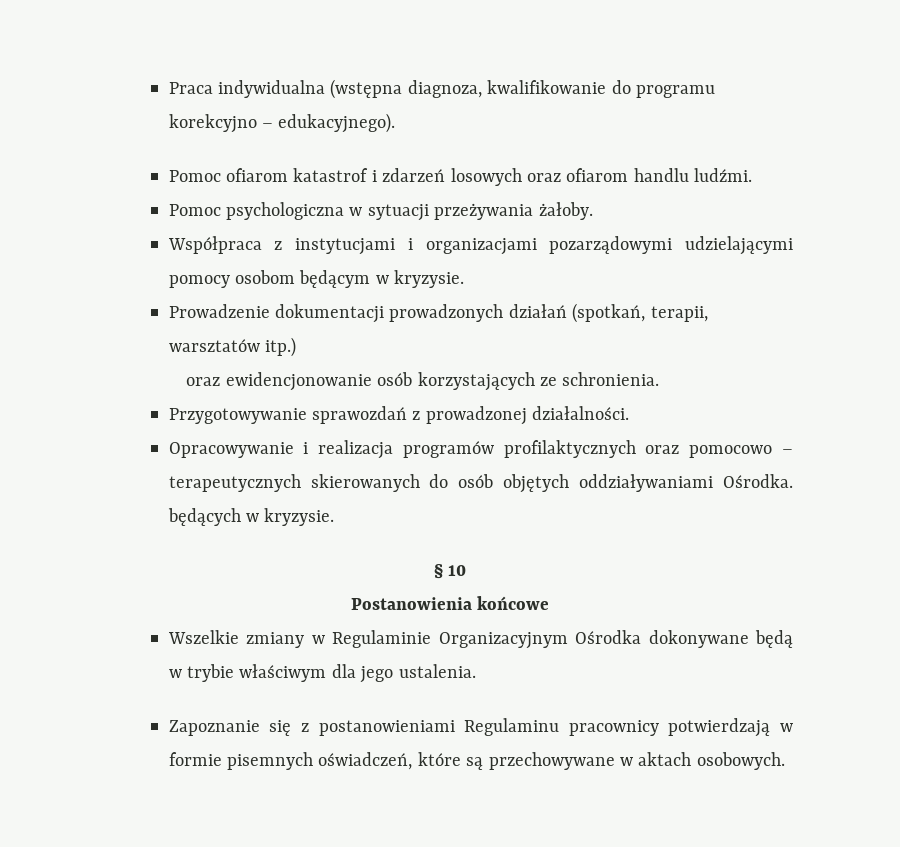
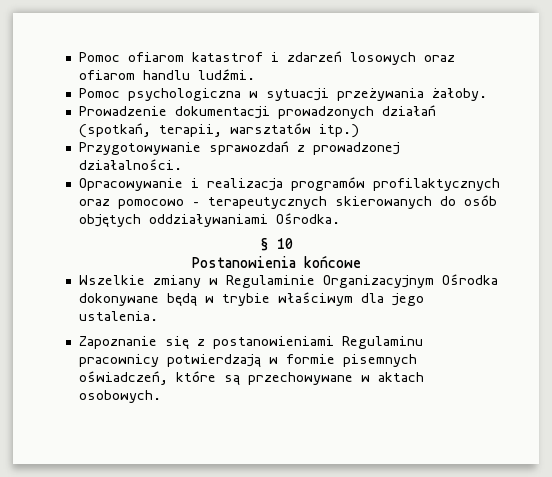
[168,79,716,99] [168,113,396,133] Praca indywidualna (wstępna diagnoza, kwalifikowanie do programu korekcyjno – edukacyjnego). // -> (79, 57) none
[167,236,793,255] [168,270,465,288] // Współpraca z instytucjami i organizacjami pozarządowymi udzielającymi pomocy osobom będącym w kryzysie. -> (488, 94) none
[186,372,660,391] // oraz ewidencjonowanie osób korzystających ze schronienia. -> (360, 131) none
[167,508,335,526] będących w kryzysie. -> (341, 218) none

